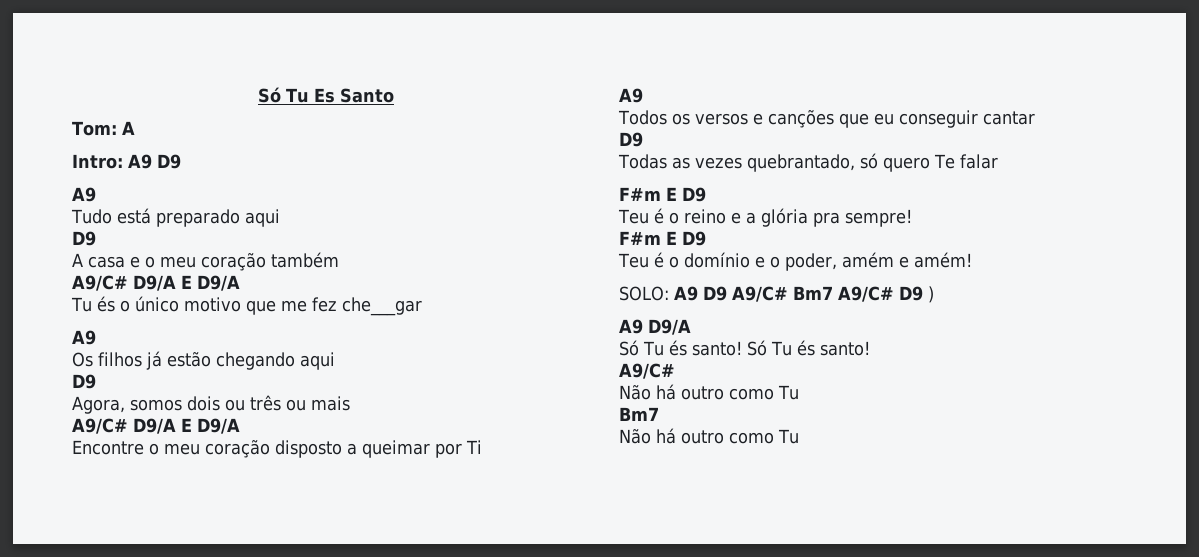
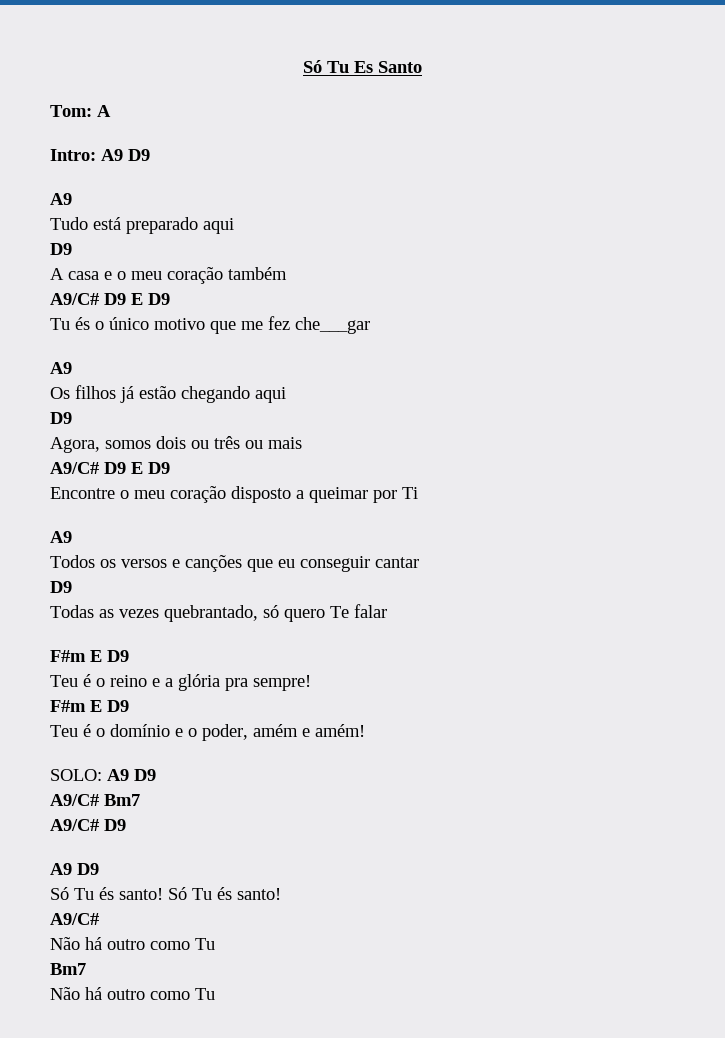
[133,275,240,291] D9/A E D9/A -> [104,293,170,305] D9 E D9
[133,418,240,434] D9/A E D9/A -> [104,462,170,474] D9 E D9
(727, 293) none -> (156, 775) //
[838,286,934,303] [619,319,691,335] A9/C# D9 ) // A9 D9/A -> [50,819,126,831] [50,863,99,875] // A9/C# D9 // A9 D9

